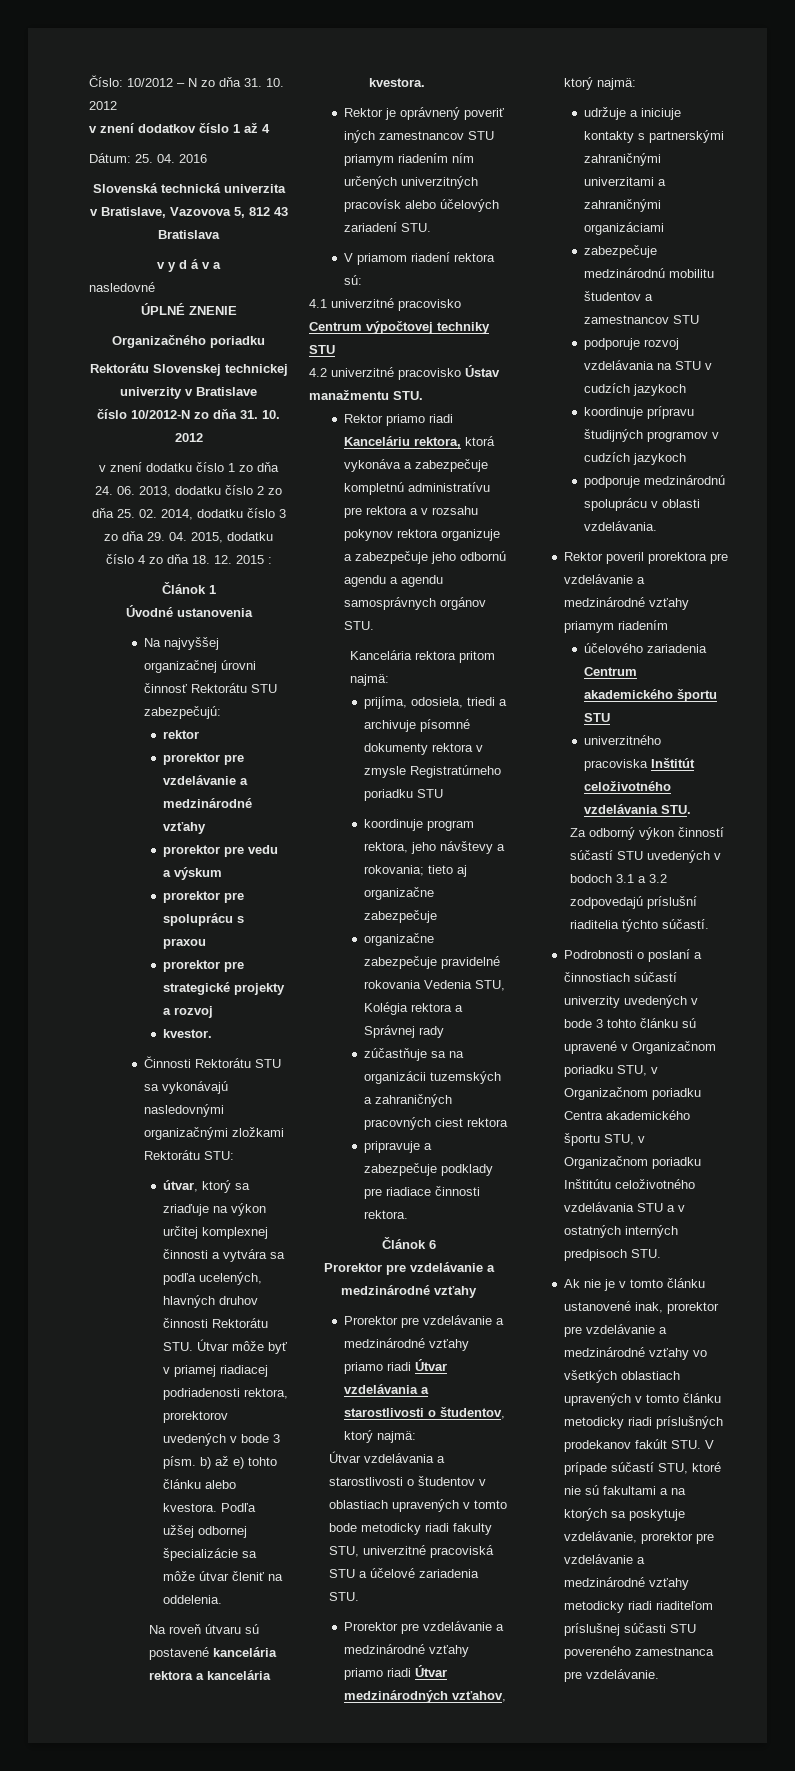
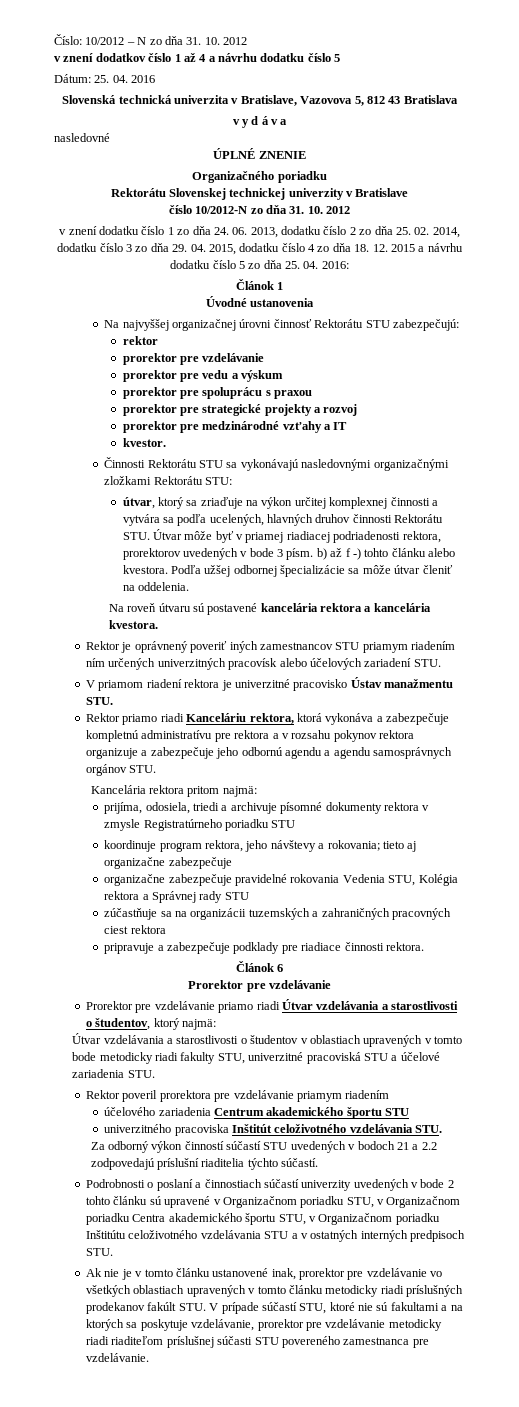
(270, 128) none -> [208,53,341,62] a návrhu dodatku číslo 5
[267,557,272,564] : -> [418,243,463,252] [170,260,349,269] a návrhu dodatku číslo 5 zo dňa 25. 04. 2016:
[240,778,248,785] [163,798,252,808] [163,822,206,834] a medzinárodné vzťahy -> (265, 357) none
(213, 1012) none -> [122,421,348,433] // prorektor pre medzinárodné vzťahy a IT
[233,1457,244,1469] e) -> [345,548,361,560] f -)
[343,275,362,285] [309,298,461,311] [309,321,490,334] [309,345,335,354] [309,368,327,377] sú: // 4.1 univerzitné pracovisko Centrum výpočtovej techniky STU // 4.2 -> [221,680,232,691] je
(445, 1032) none -> [224,892,249,900] STU
[486,1265,495,1272] [341,1285,477,1298] [343,1315,504,1328] [343,1338,469,1351] a medzinárodné vzťahy // Prorektor pre vzdelávanie a medzinárodné vzťahy -> [86,1001,215,1013] // Prorektor pre vzdelávanie
[343,1621,504,1634] [343,1644,469,1657] [343,1665,447,1680] [343,1690,506,1703] [563,77,636,90] [584,107,682,120] [584,130,725,143] [584,153,662,166] [584,177,667,186] [584,199,662,212] [584,222,665,235] [584,245,658,258] [584,268,715,278] [584,291,654,301] [584,315,700,324] [584,338,680,350] [584,360,713,370] [584,383,687,396] [584,406,695,419] [584,429,720,442] [584,452,687,465] [584,475,726,488] [584,498,701,511] [584,521,658,531] // Prorektor pre vzdelávanie a medzinárodné vzťahy priamo riadi Útvar medzinárodných vzťahov, ktorý najmä: // udržuje a iniciuje kontakty s partnerskými zahraničnými univerzitami a zahraničnými organizáciami // zabezpečuje medzinárodnú mobilitu študentov a zamestnancov STU // podporuje rozvoj vzdelávania na STU v cudzích jazykoch // koordinuje prípravu študijných programov v cudzích jazykoch // podporuje medzinárodnú spoluprácu v oblasti vzdelávania. -> (155, 1074) none
[636,577,645,584] [563,597,689,610] a medzinárodné vzťahy -> (294, 1094) none
[615,874,667,883] 3.1 a 3.2 -> [396,1142,437,1150] 21 a 2.2
[595,1019,603,1028] 3 -> [447,1180,454,1188] 2
[658,1327,667,1334] [563,1347,689,1360] a medzinárodné vzťahy -> (427, 1272) none
[636,1557,645,1564] [563,1577,689,1590] a medzinárodné vzťahy -> (386, 1323) none

